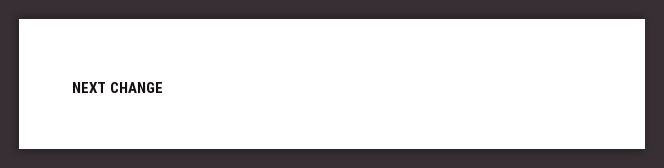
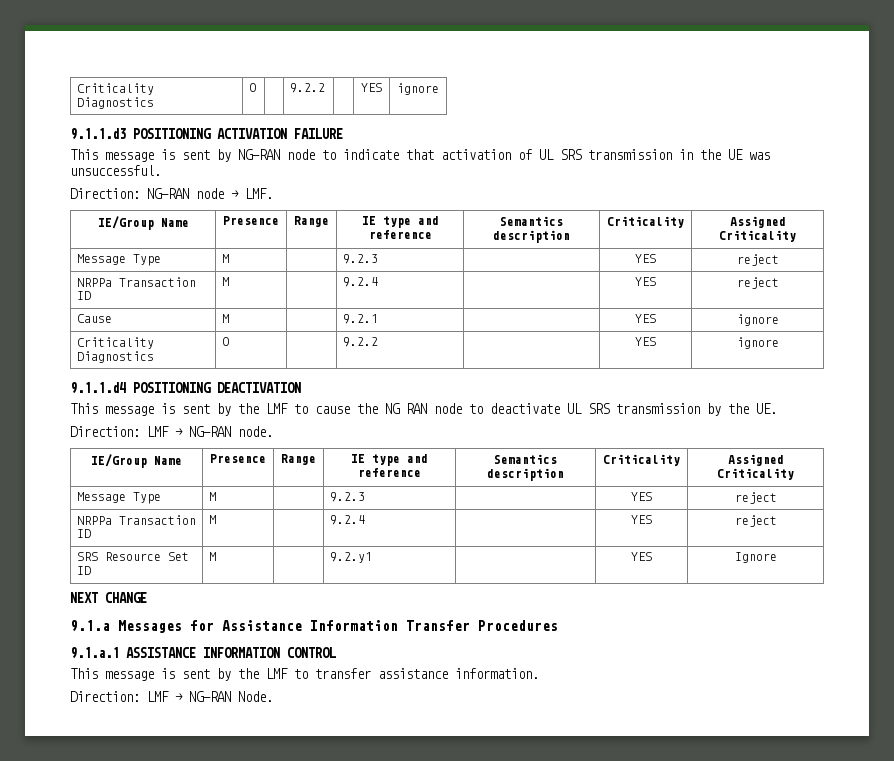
[72,82,164,93] NEXT CHANGE -> [76,83,154,95] [76,97,154,109] [248,83,256,92] [289,83,325,93] [361,83,382,92] [397,83,439,95] [70,128,343,140] [70,149,770,162] [70,165,161,176] [70,188,273,199] [97,216,189,230] [223,216,279,225] [294,216,329,227] [361,216,439,228] [368,230,432,239] [500,216,563,226] [493,230,570,243] [607,216,684,228] [729,216,786,228] [719,230,796,242] [76,254,161,266] [221,254,229,263] [342,254,378,264] [635,254,656,263] [736,254,779,266] [76,277,196,287] [76,291,91,300] [221,277,229,286] [342,277,378,287] [635,277,656,286] [736,277,779,289] [76,314,112,323] [221,314,229,323] [342,314,378,324] [635,314,656,323] [736,314,779,326] [76,337,154,349] [76,351,154,363] [221,337,229,346] [342,337,378,347] [635,337,656,346] [736,337,779,349] [70,382,301,394] [70,403,777,416] [70,426,273,437] [91,454,182,468] [210,454,266,463] [281,454,316,465] [351,454,428,466] [358,468,421,477] [494,454,557,464] [487,468,564,481] [603,454,680,466] [727,454,784,466] [717,468,794,480] [76,492,161,504] [208,492,216,501] [329,492,365,502] [631,492,652,501] [734,492,777,504] [76,515,196,525] [76,529,91,538] [208,515,216,524] [329,515,365,525] [631,515,652,524] [734,515,777,527] [76,552,189,561] [76,566,91,575] [208,552,216,561] [329,552,372,563] [631,552,652,561] [734,552,777,563] [70,592,147,603] [70,620,558,633] [70,647,336,659] [70,668,539,681] [70,691,273,702] Criticality Diagnostics | O | | 9.2.2 | | YES | ignore // 9.1.1.d3 POSITIONING ACTIVATION FAILURE // This message is sent by NG-RAN node to indicate that activation of UL SRS transmission in the UE was unsuccessful. // Direction: NG-RAN node → LMF. // IE/Group Name | Presence | Range | IE type and reference | Semantics description | Criticality | Assigned Criticality // Message Type | M | | 9.2.3 | | YES | reject // NRPPa Transaction ID | M | | 9.2.4 | | YES | reject // Cause | M | | 9.2.1 | | YES | ignore // Criticality Diagnostics | O | | 9.2.2 | | YES | ignore // 9.1.1.d4 POSITIONING DEACTIVATION // This message is sent by the LMF to cause the NG RAN node to deactivate UL SRS transmission by the UE. // Direction: LMF → NG-RAN node. // IE/Group Name | Presence | Range | IE type and reference | Semantics description | Criticality | Assigned Criticality // Message Type | M | | 9.2.3 | | YES | reject // NRPPa Transaction ID | M | | 9.2.4 | | YES | reject // SRS Resource Set ID | M | | 9.2.y1 | | YES | Ignore // NEXT CHANGE // 9.1.a Messages for Assistance Information Transfer Procedures // 9.1.a.1 ASSISTANCE INFORMATION CONTROL // This message is sent by the LMF to transfer assistance information. // Direction: LMF → NG-RAN Node.

